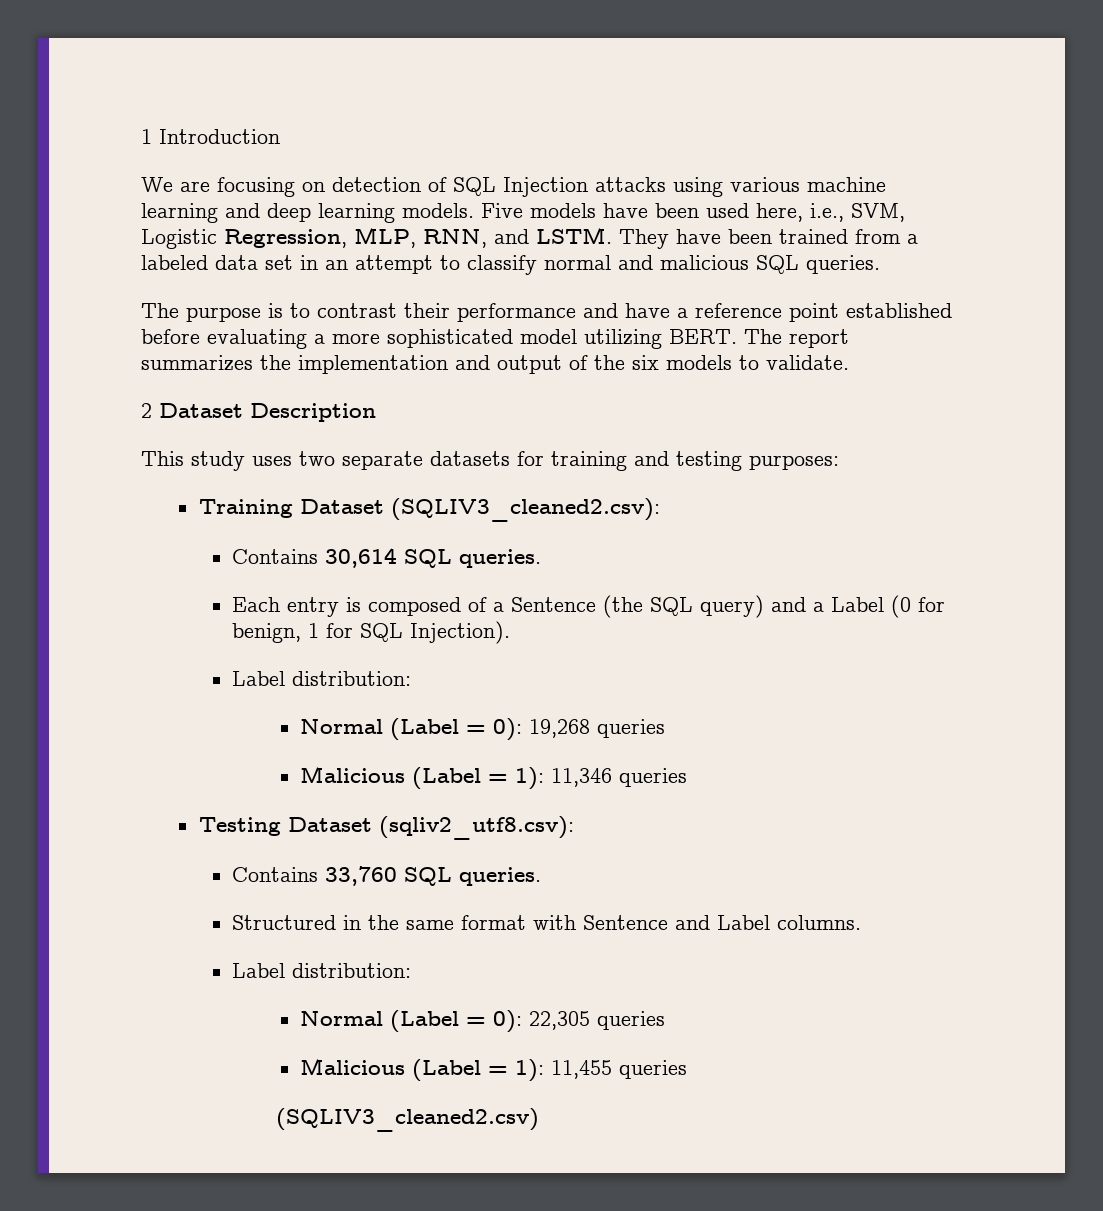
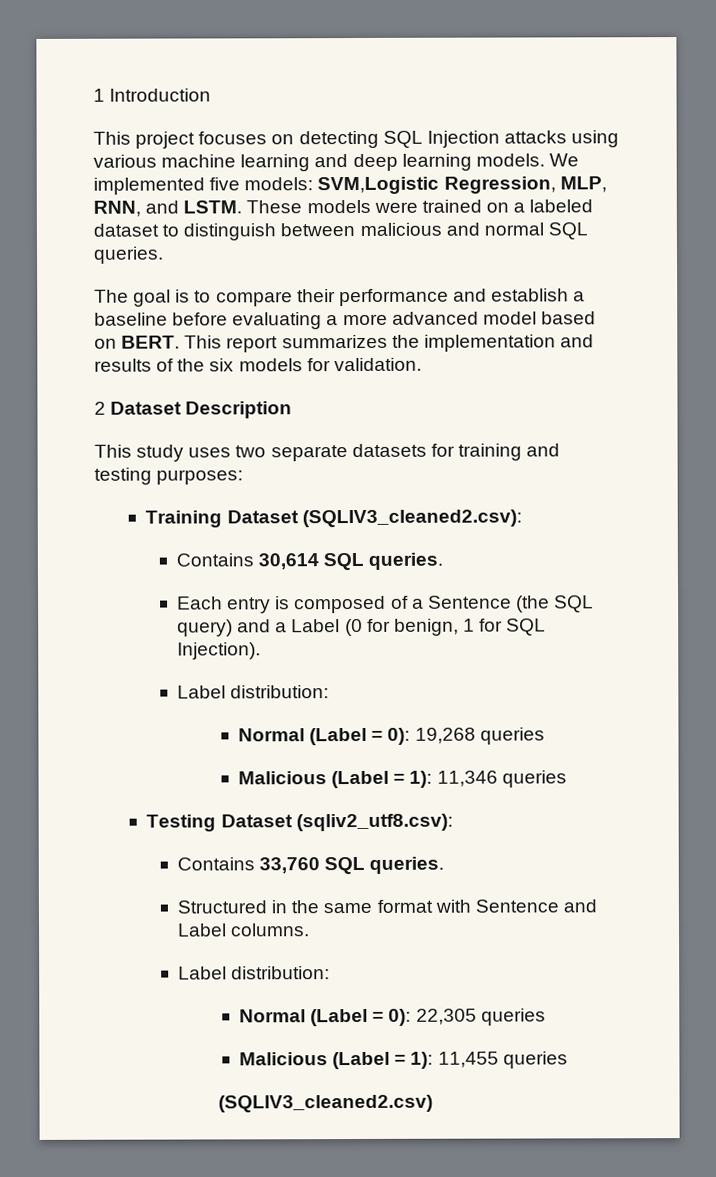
[141,177,447,197] We are focusing on detection of -> [93,130,379,149] This project focuses on detecting
[481,203,905,222] [141,229,217,249] Five models have been used here, i.e., SVM, Logistic -> [548,153,579,167] [93,176,440,195] We implemented five models: SVM,Logistic
[619,229,918,249] [141,255,749,275] They have been trained from a labeled data set in an attempt to classify normal and malicious -> [246,199,594,214] [93,222,544,241] These models were trained on a labeled dataset to distinguish between malicious and normal
[186,307,261,322] purpose -> [133,289,172,307] goal
[317,303,397,318] contrast -> [215,291,293,307] compare
[625,303,952,322] [141,329,782,349] have a reference point established before evaluating a more sophisticated model utilizing BERT. The -> [491,288,586,302] [94,311,596,330] [94,335,223,349] establish a baseline before evaluating a more advanced model based on BERT. This
[497,355,562,374] output -> [94,358,152,372] results
[739,355,849,370] to validate. -> [306,357,422,372] for validation.

